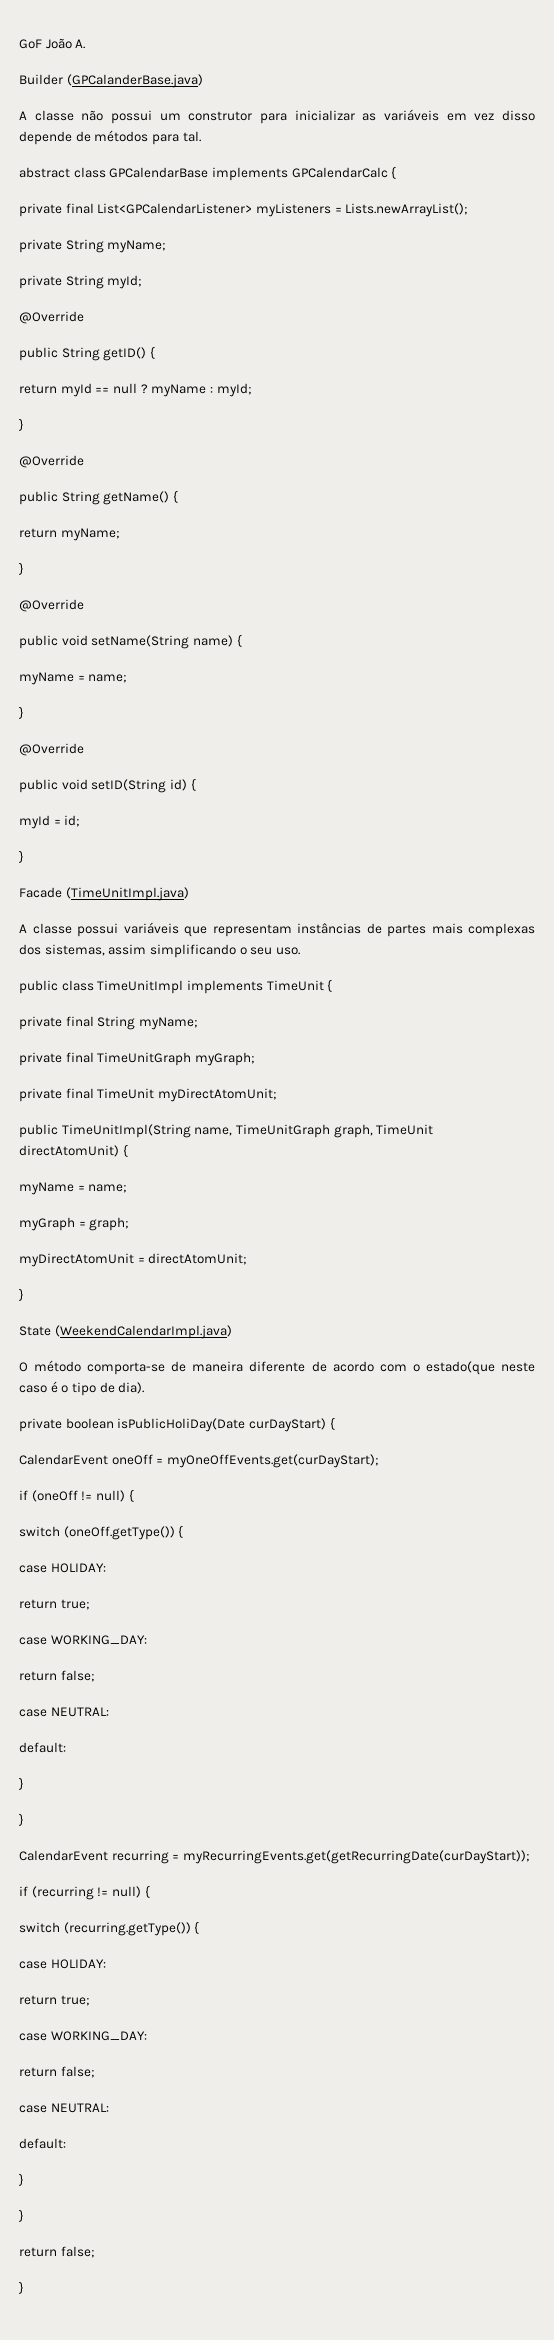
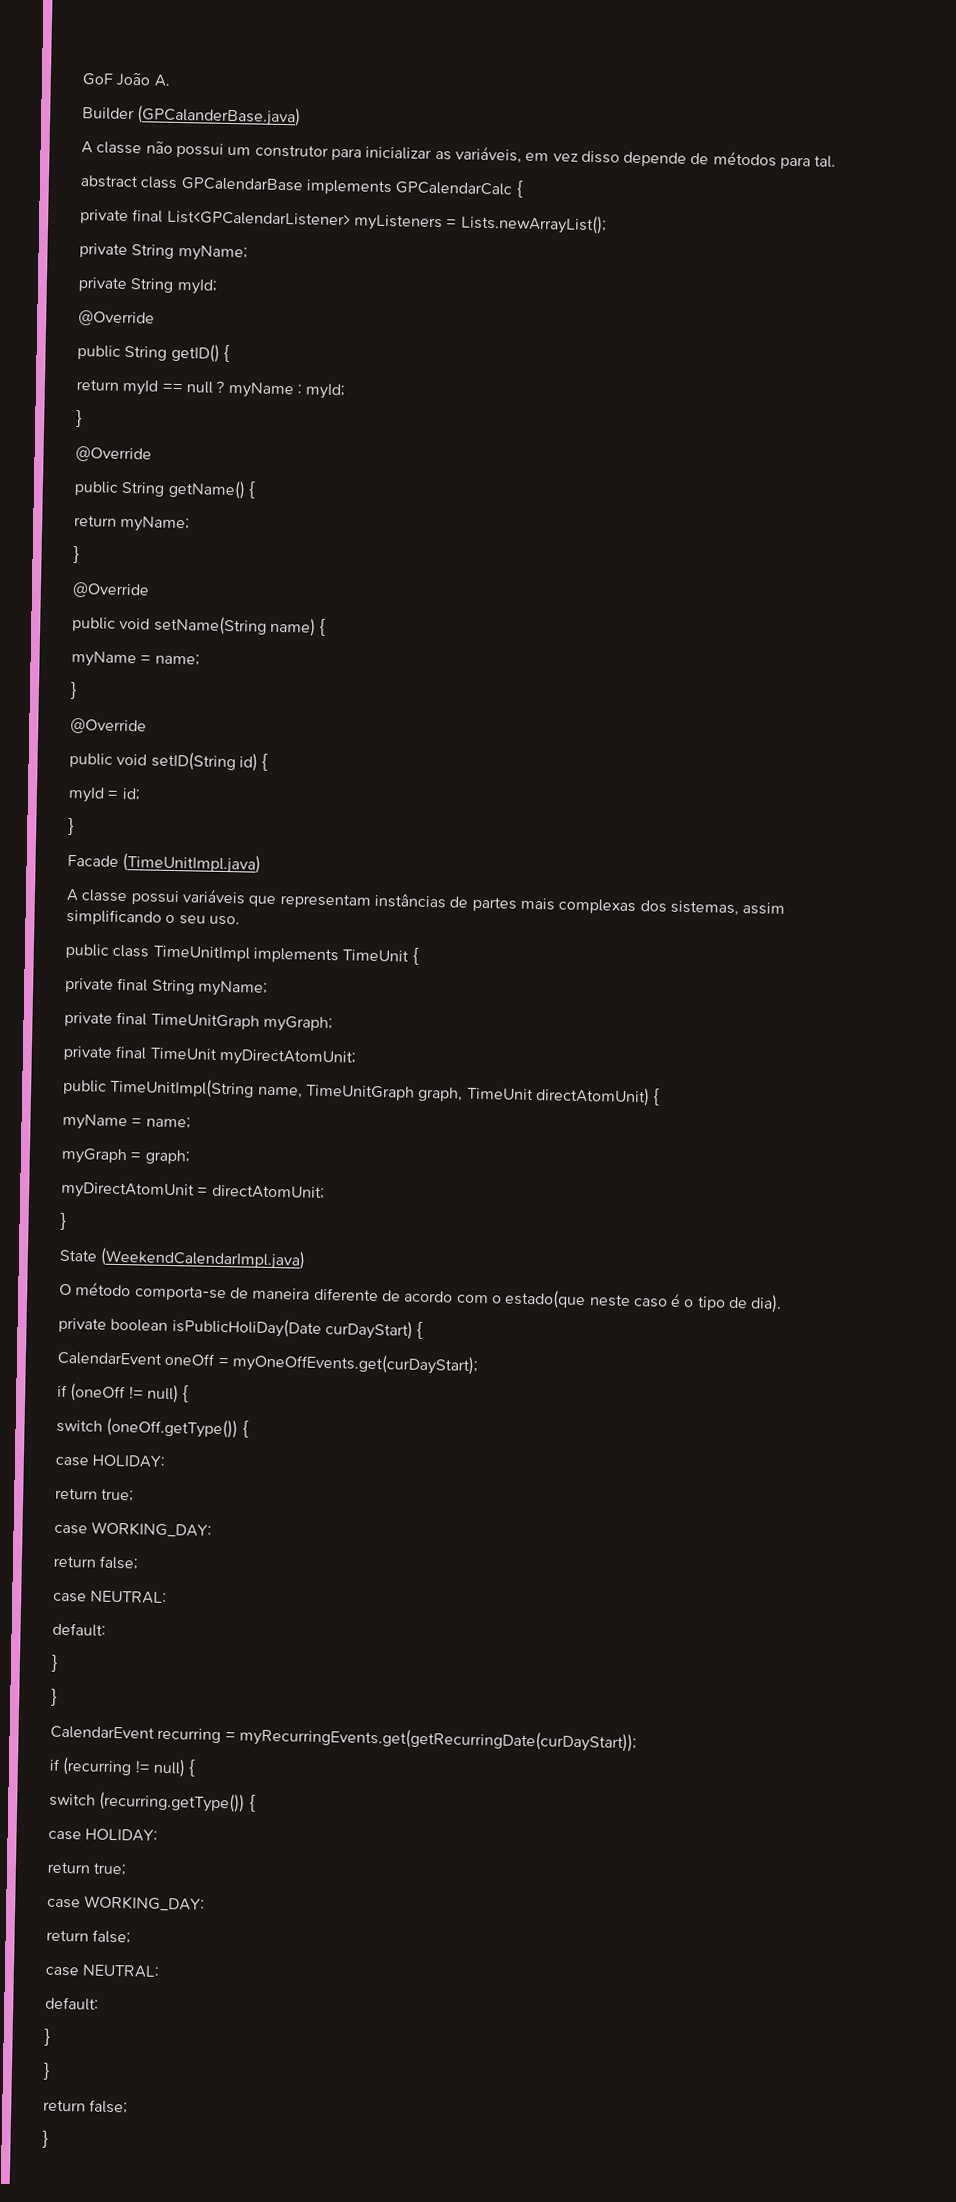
[384,109,440,121] variáveis -> [454,146,522,164] variáveis,

